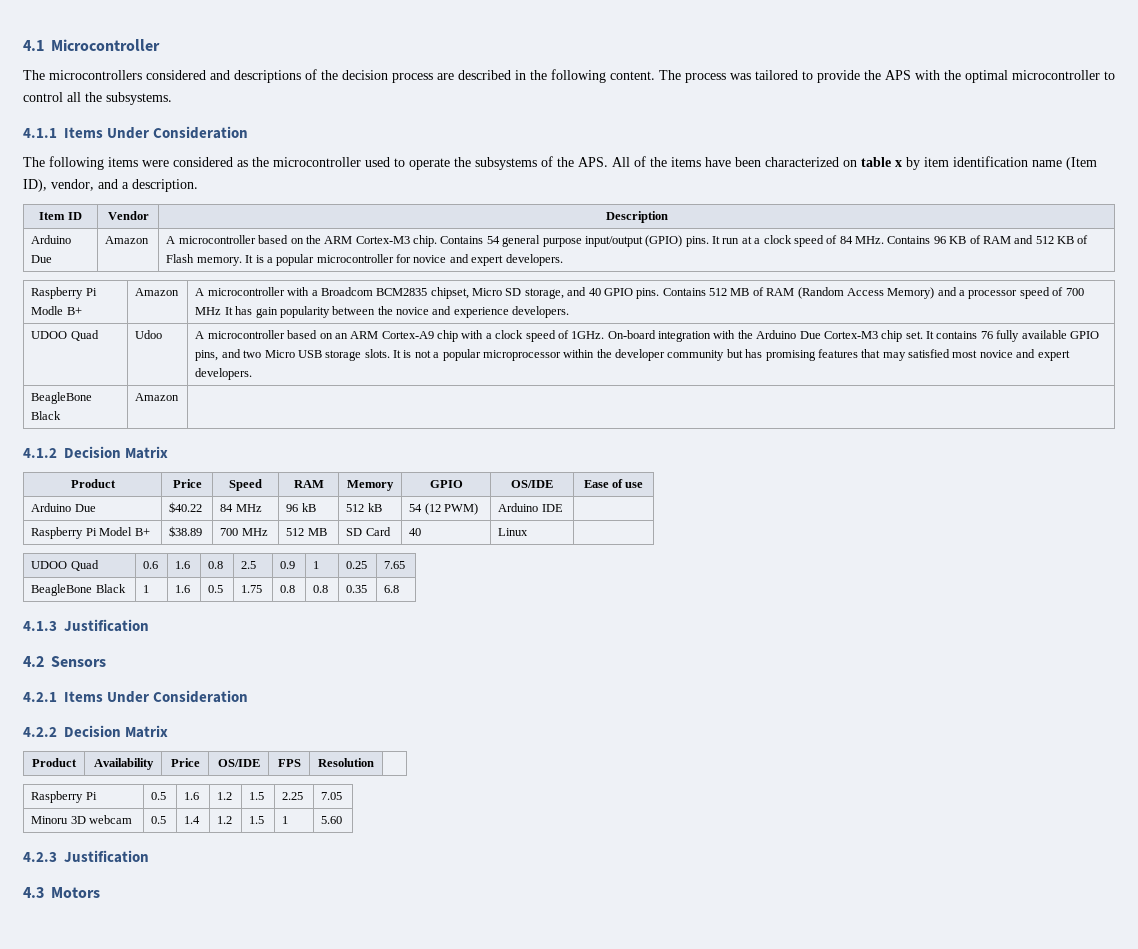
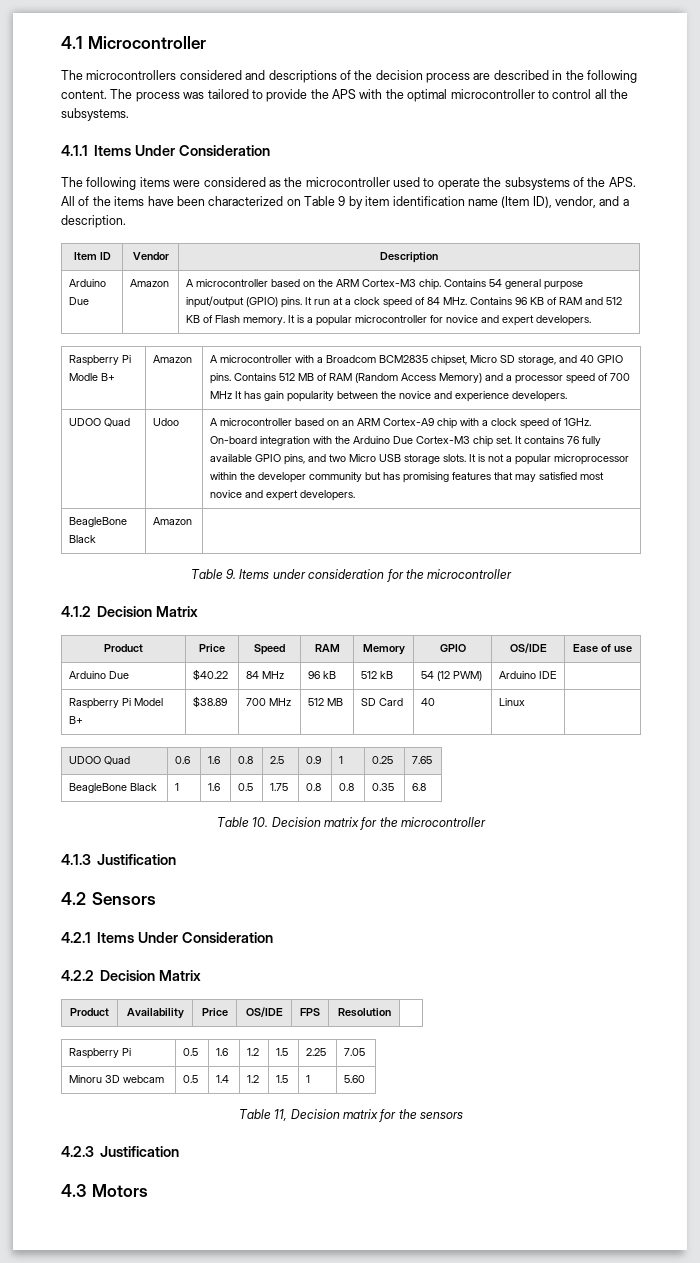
[861,157,902,167] table x -> [304,196,346,206] Table 9
(180, 397) none -> [190,569,513,582] // Table 9. Items under consideration for the microcontroller
(400, 589) none -> [216,817,487,830] // Table 10. Decision matrix for the microcontroller
(343, 820) none -> [238,1109,464,1122] // Table 11, Decision matrix for the sensors

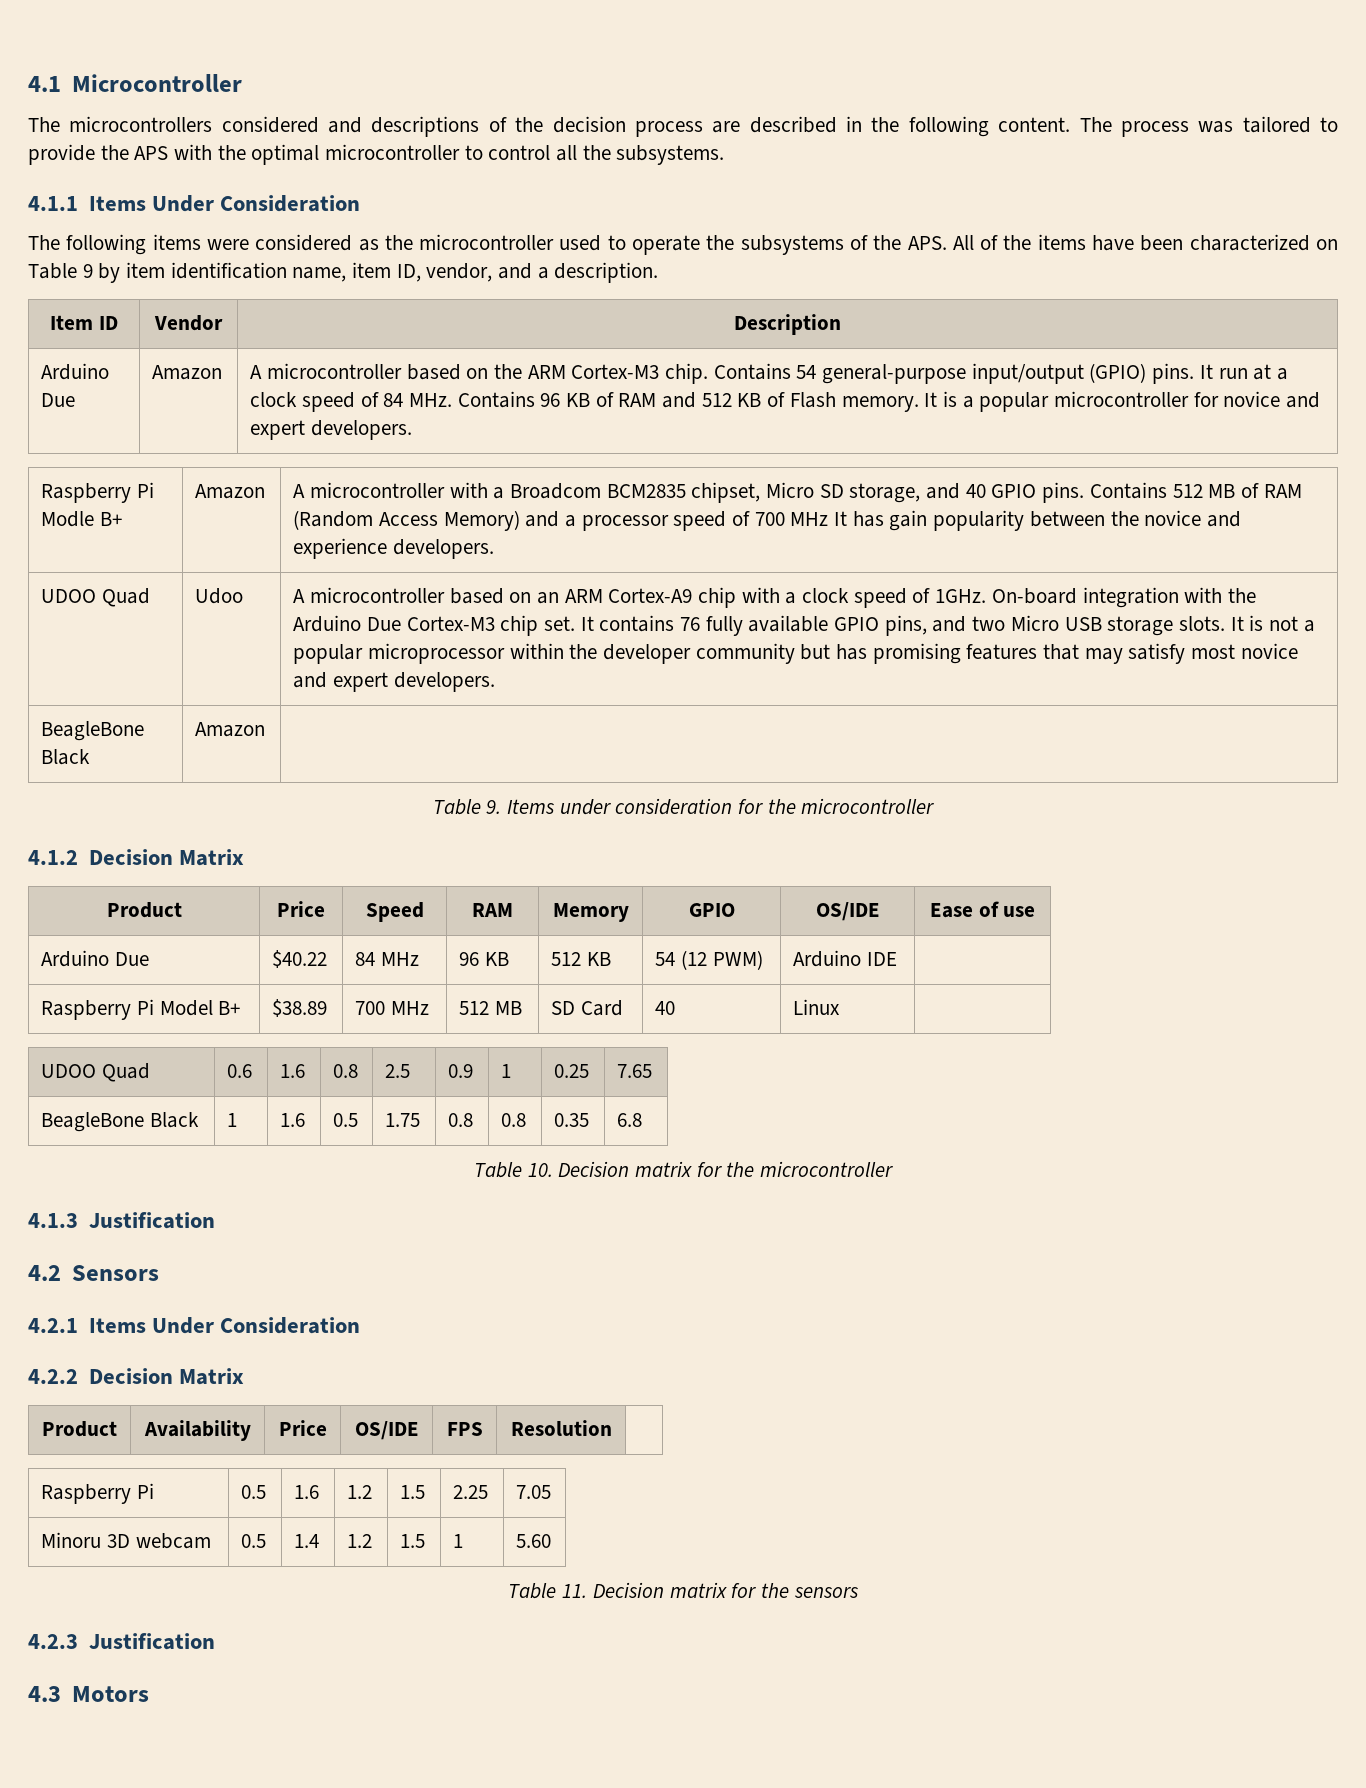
[467,196,552,208] name (Item ID), -> [292,262,421,282] name, item ID,
[505,279,584,290] general purpose -> [822,364,967,384] general-purpose
[539,472,578,480] satisfied -> [1128,643,1186,664] satisfy
[323,671,337,679] [361,671,394,679] kB | 512 kB -> [485,952,510,966] [551,952,612,966] KB | 512 KB
[274,1109,288,1121] 11, -> [562,1584,588,1598] 11.

